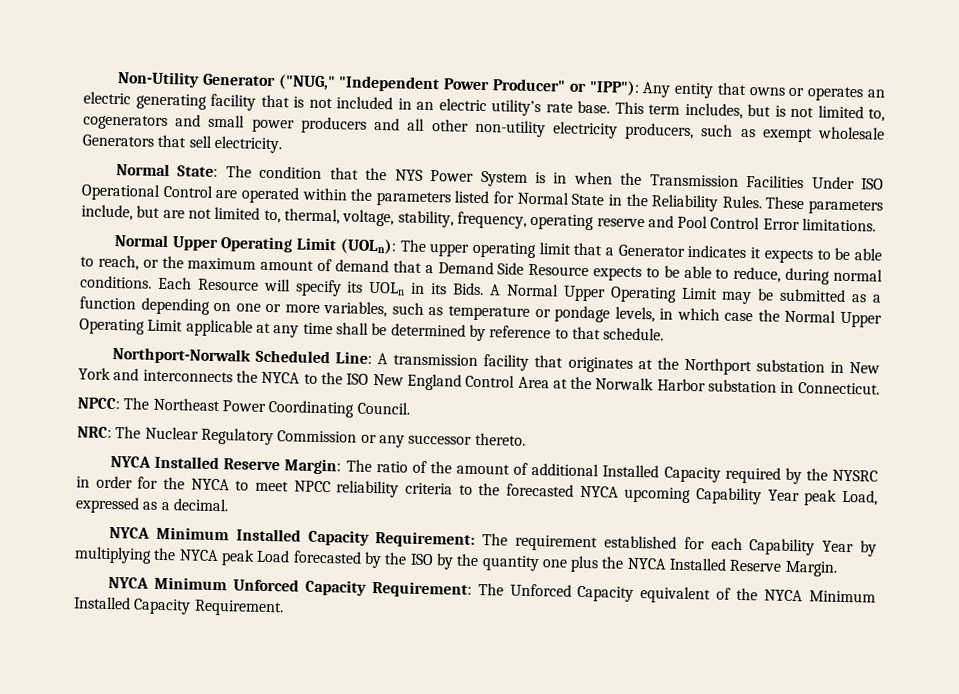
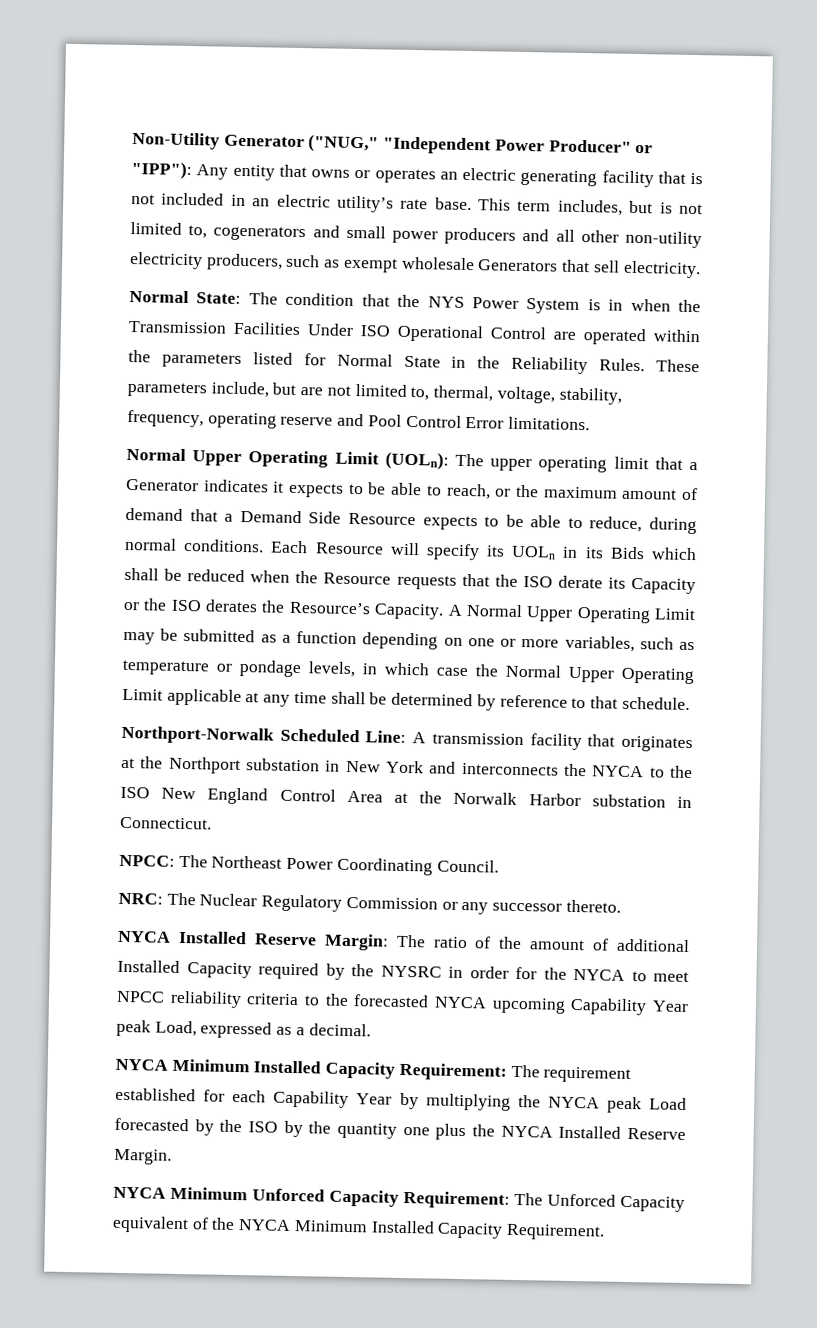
[452,282,485,296] Bids. -> [609,546,697,561] [124,567,696,595] [123,598,445,620] Bids which shall be reduced when the Resource requests that the ISO derate its Capacity or the ISO derates the Resource’s Capacity.

